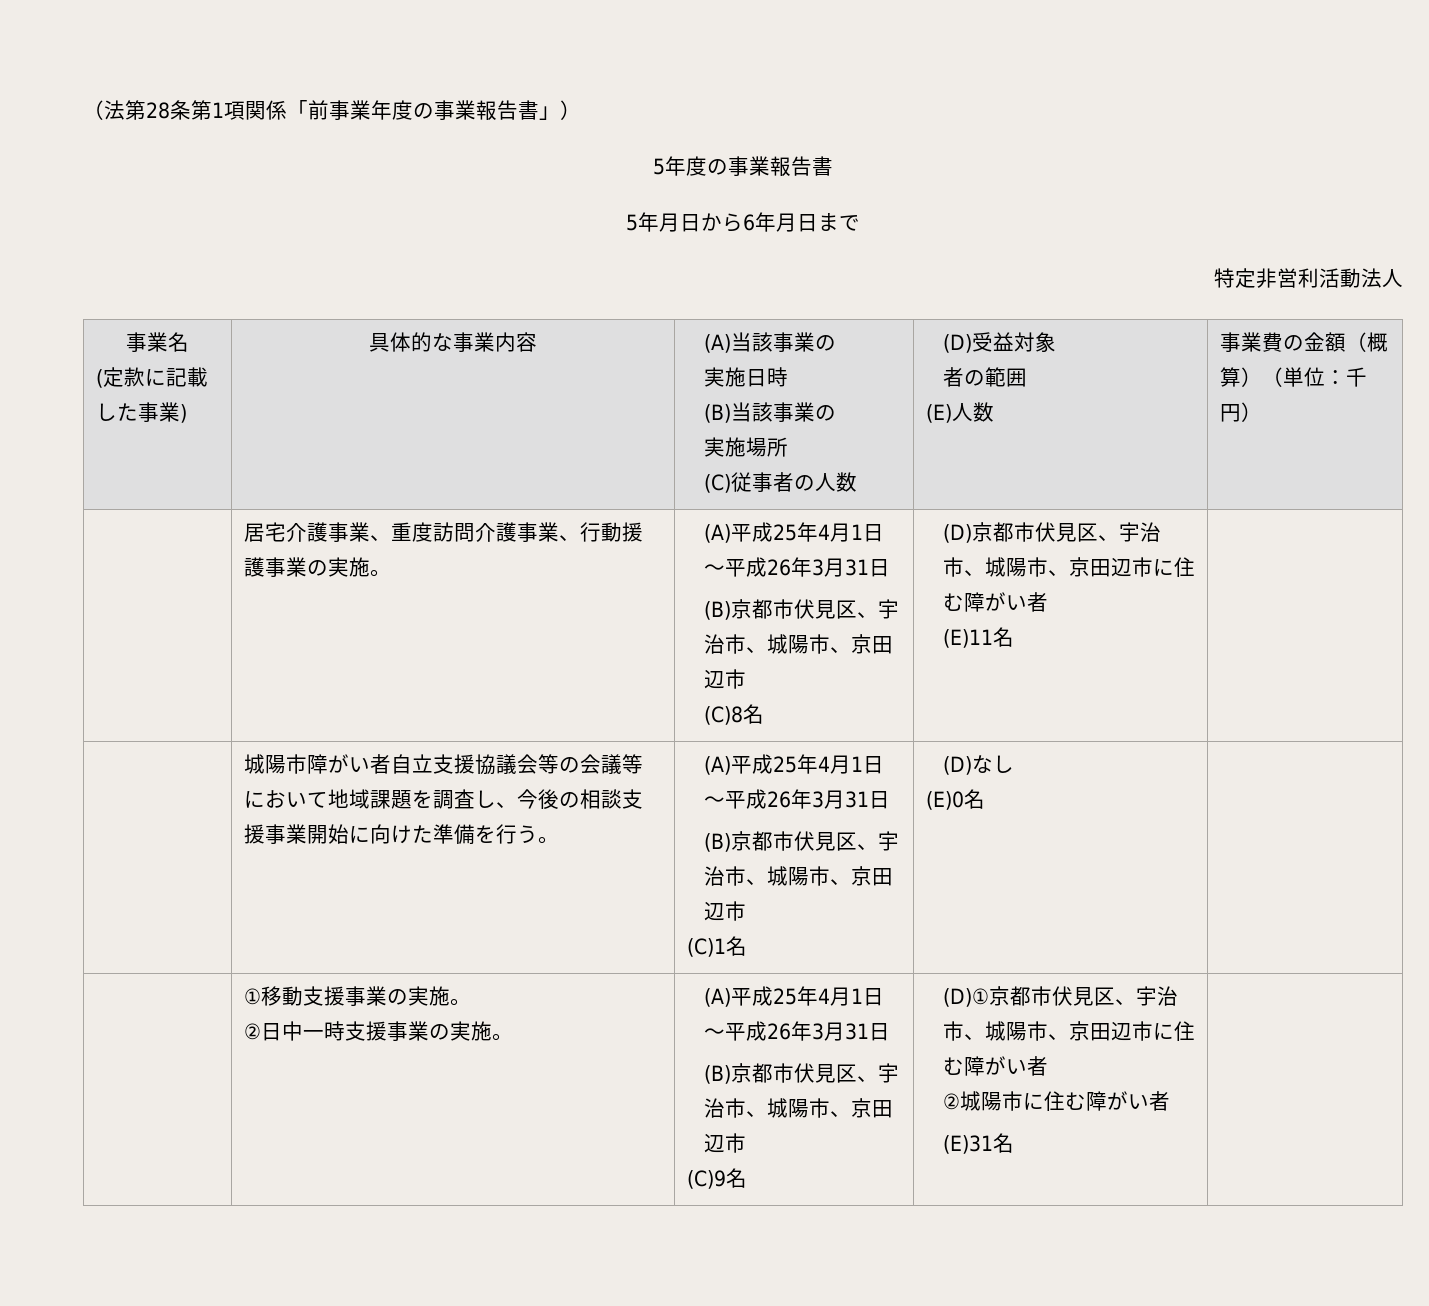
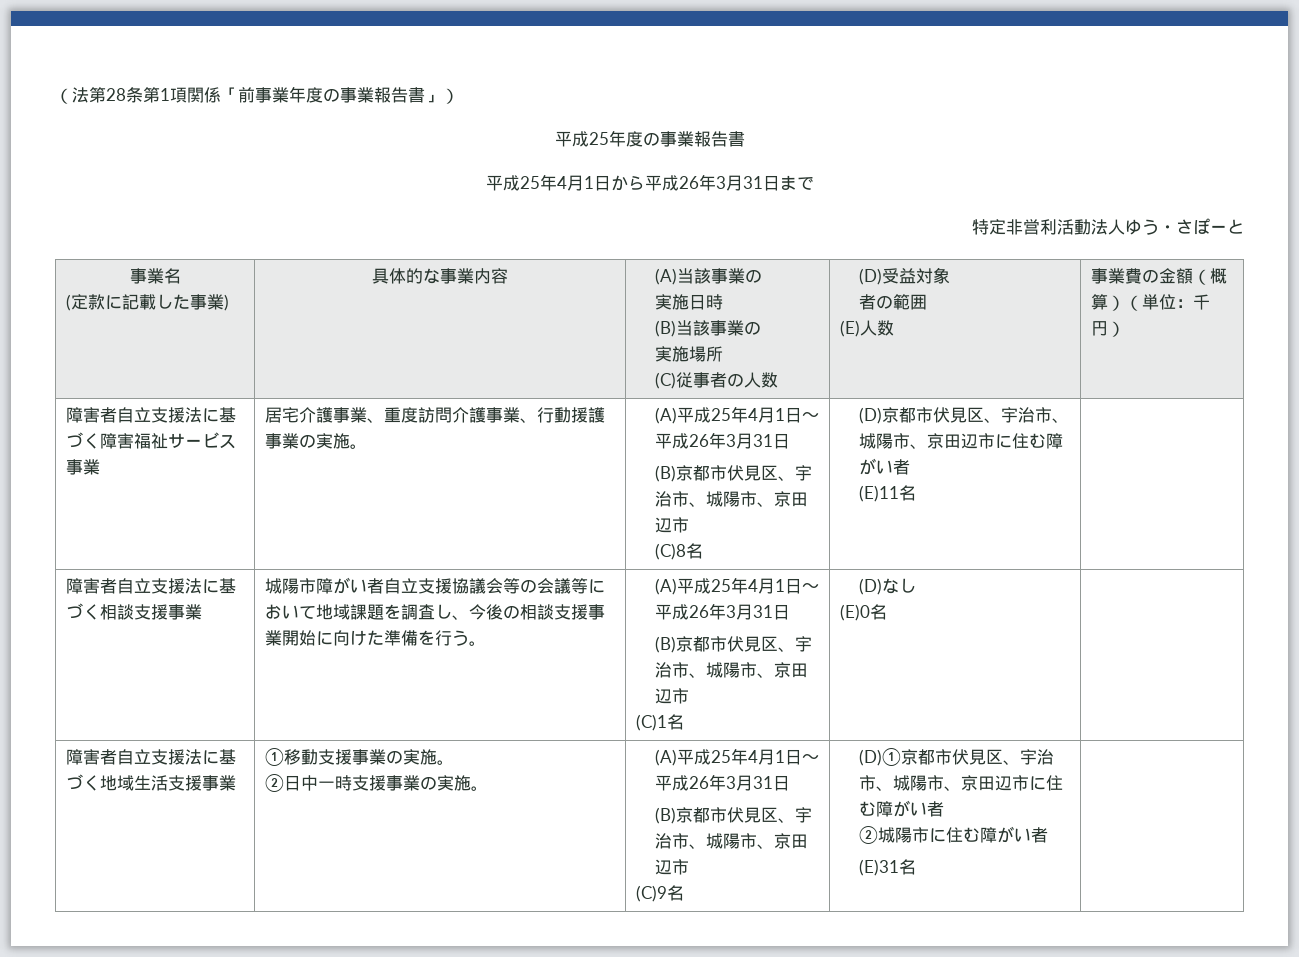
[653,158,665,175] 5 -> [554,131,609,147] 平成25
[626,212,797,232] 5年月日から6年月 -> [485,174,763,191] 平成25年4月1日から平成26年3月31
(1403, 278) none -> [1125,218,1244,235] ゆう・さぽーと
(1263, 412) none -> [66,407,237,423] [66,432,237,449] [66,459,101,475] 障害者自立支援法に基づく障害福祉サービス事業
(1014, 637) none -> [66,578,237,594] [66,603,203,620] 障害者自立支援法に基づく相談支援事業
(986, 799) none -> [66,749,237,765] [66,774,237,791] 障害者自立支援法に基づく地域生活支援事業

